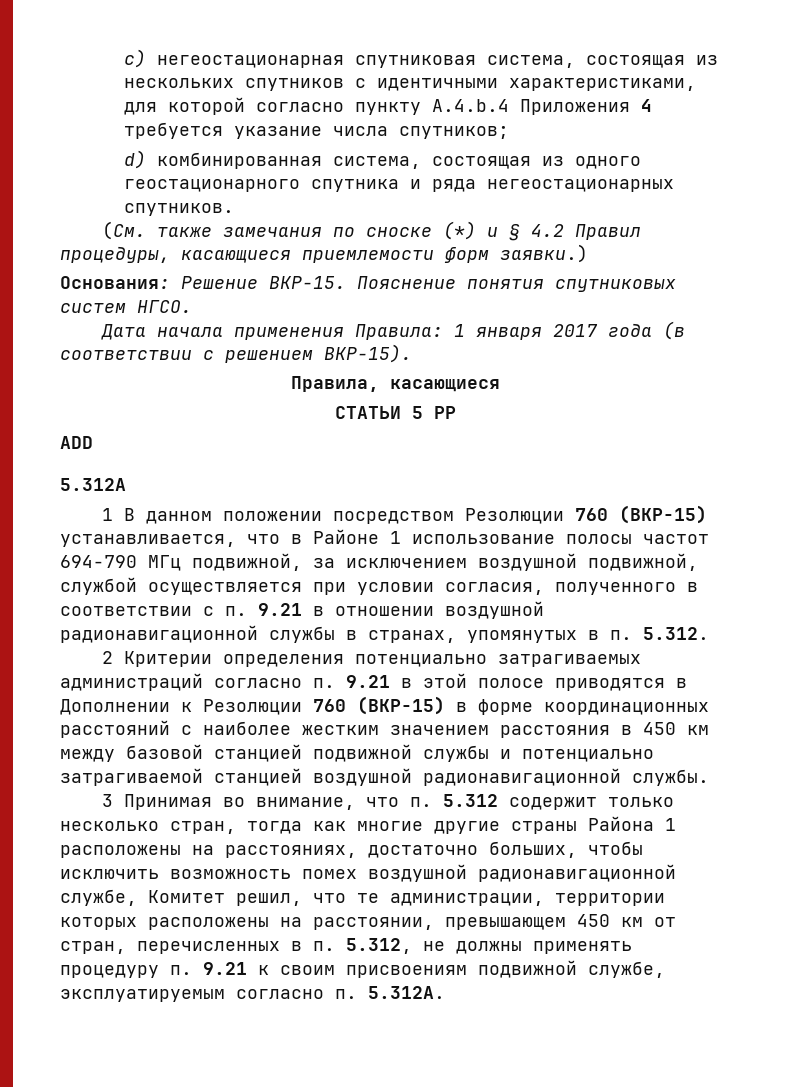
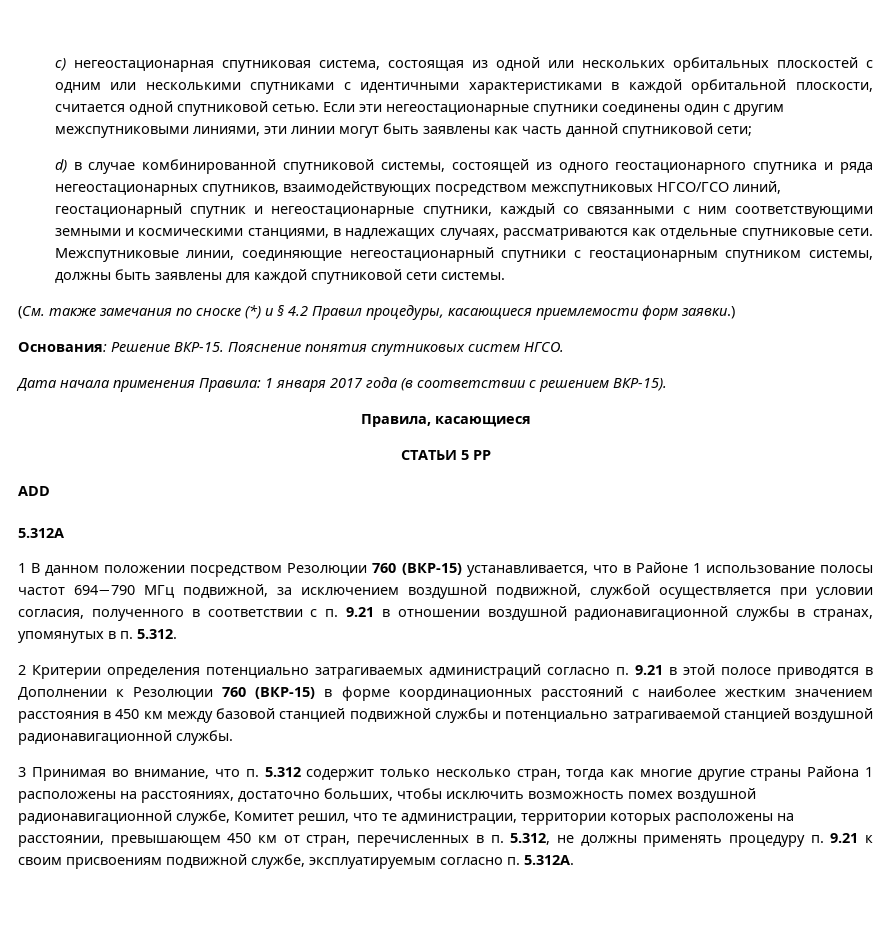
[123,78,696,91] [123,97,652,115] [123,122,509,139] [123,150,531,169] нескольких спутников с идентичными характеристиками, для которой согласно пункту A.4.b.4 Приложения 4 требуется указание числа спутников; // d) комбинированная система, состоящая -> [495,57,874,72] [54,79,873,94] [54,101,784,116] [54,123,752,138] [54,159,529,174] одной или нескольких орбитальных плоскостей с одним или несколькими спутниками с идентичными характеристиками в каждой орбитальной плоскости, считается одной спутниковой сетью. Если эти негеостационарные спутники соединены один с другим межспутниковыми линиями, эти линии могут быть заявлены как часть данной спутниковой сети; // d) в случае комбинированной спутниковой системы, состоящей
[123,203,234,216] спутников. -> [201,181,781,196] [54,203,873,218] [54,228,873,240] [54,247,873,262] [54,269,505,284] спутников, взаимодействующих посредством межспутниковых НГСО/ГСО линий, геостационарный спутник и негеостационарные спутники, каждый со связанными с ним соответствующими земными и космическими станциями, в надлежащих случаях, рассматриваются как отдельные спутниковые сети. Межспутниковые линии, соединяющие негеостационарный спутники с геостационарным спутником системы, должны быть заявлены для каждой спутниковой сети системы.

